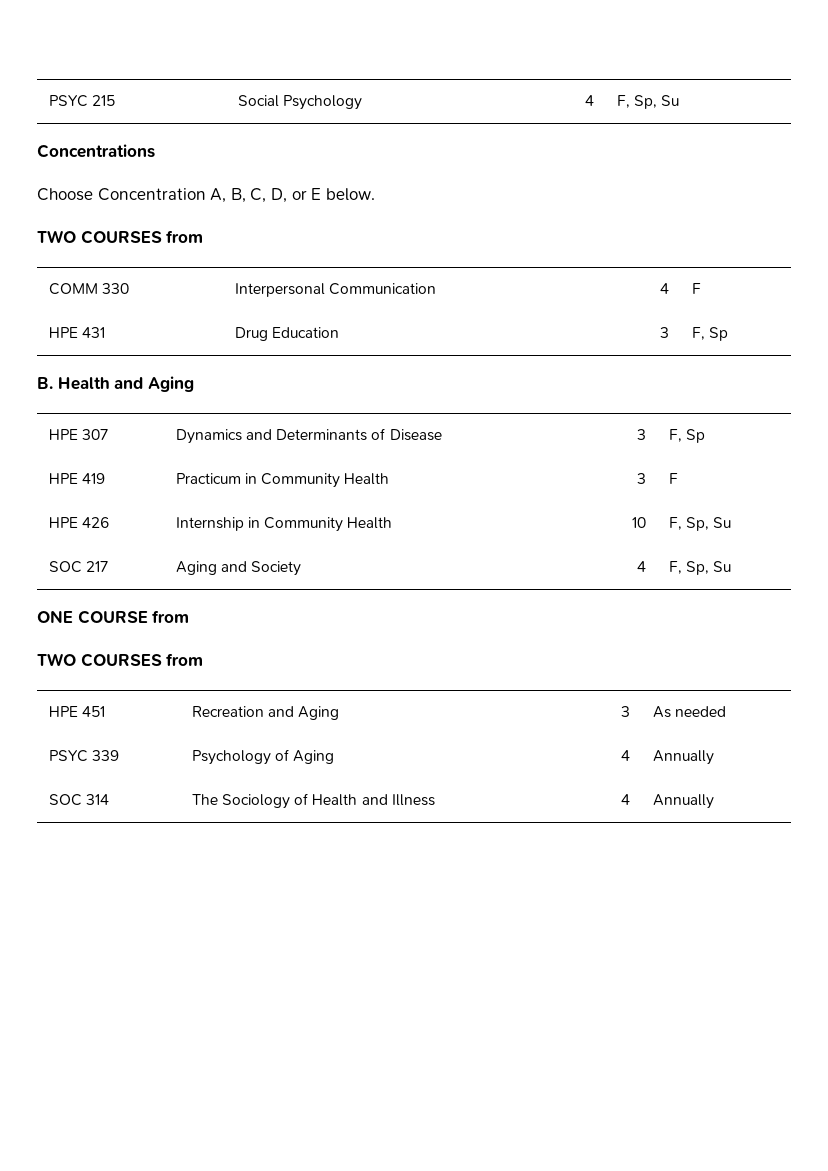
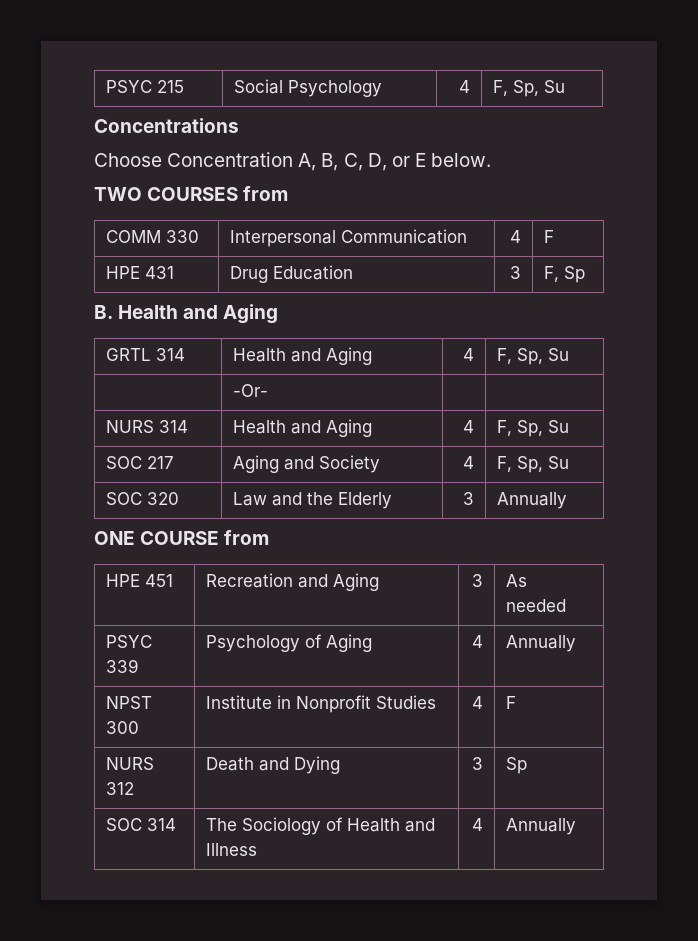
[48,429,109,440] [175,428,442,444] [637,429,647,440] [668,429,706,443] [48,473,106,484] [175,473,390,488] [637,473,647,484] [668,473,678,484] [48,517,110,528] [175,517,393,532] [632,517,647,528] HPE 307 | Dynamics and Determinants of Disease | 3 | F, Sp // HPE 419 | Practicum in Community Health | 3 | F // HPE 426 | Internship in Community Health | 10 -> [106,348,186,361] [233,347,373,365] [462,348,474,361] [497,348,570,365] [233,384,269,397] [106,420,189,433] [233,419,373,437] [462,420,474,433] GRTL 314 | Health and Aging | 4 | F, Sp, Su // | -Or- | | // NURS 314 | Health and Aging | 4
(732, 566) none -> [106,492,180,505] [233,492,393,509] [462,492,474,505] [497,492,568,509] // SOC 320 | Law and the Elderly | 3 | Annually
[37,653,204,667] // TWO COURSES from -> (270, 537) none
(714, 757) none -> [106,696,153,709] [106,721,140,734] [206,695,437,713] [471,696,483,709] [506,696,517,709] [106,757,155,770] [106,782,135,795] [206,756,341,774] [471,757,483,770] [506,757,528,774] // NPST 300 | Institute in Nonprofit Studies | 4 | F // NURS 312 | Death and Dying | 3 | Sp

